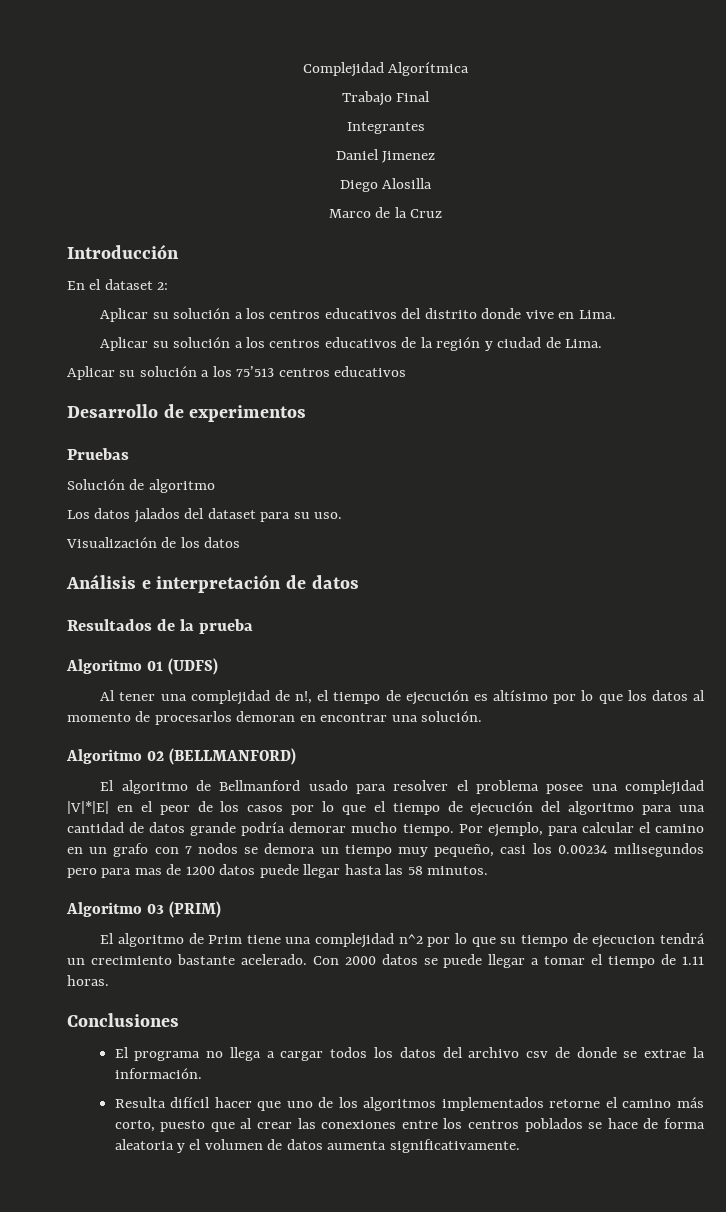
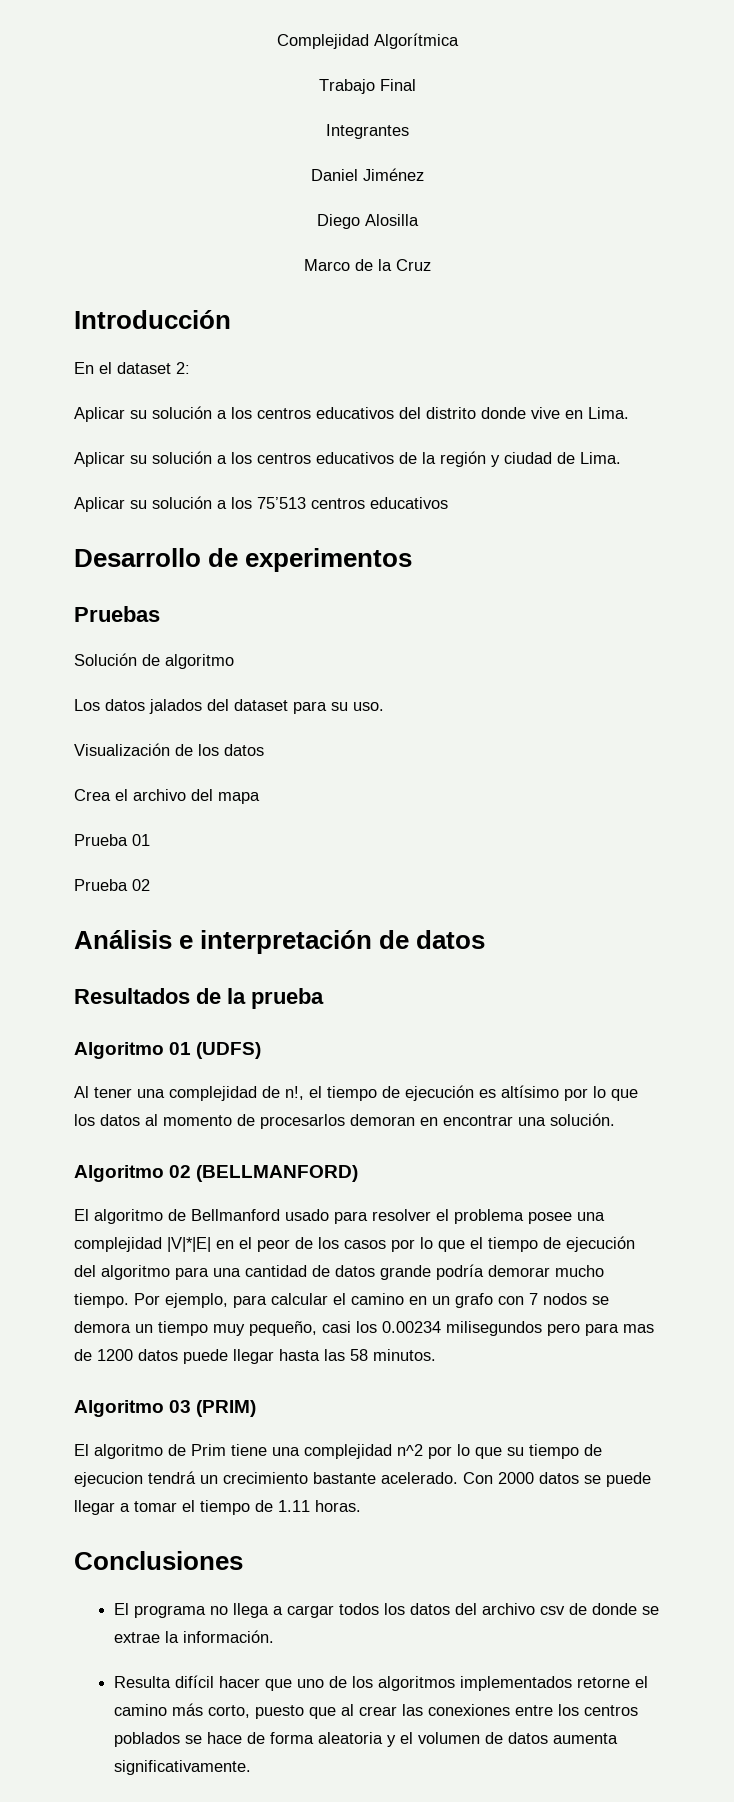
[382,151,436,163] Jimenez -> [362,168,424,181] Jiménez
(241, 542) none -> [74,789,260,804] [74,834,150,846] [74,879,150,891] // Crea el archivo del mapa // Prueba 01 // Prueba 02

